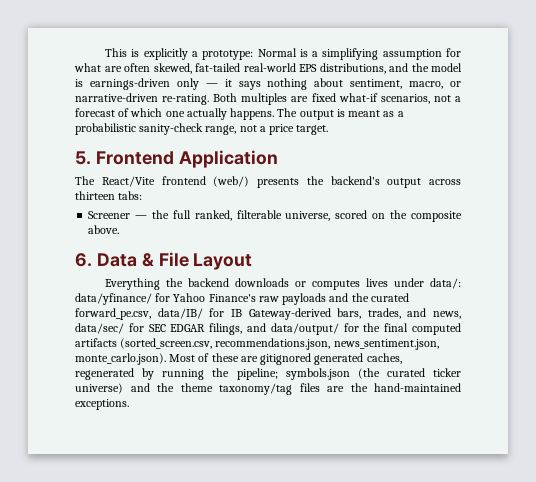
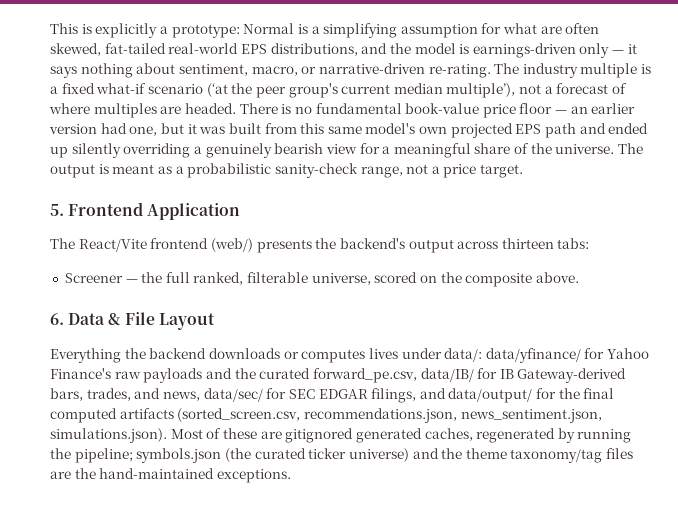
[213,93,461,105] [75,108,275,120] Both multiples are fixed what-if scenarios, not a forecast of which one actually happens. -> [494,63,652,78] [50,83,628,98] [49,103,636,118] [49,123,649,138] [50,143,615,158] The industry multiple is a fixed what-if scenario (‘at the peer group's current median multiple’), not a forecast of where multiples are headed. There is no fundamental book-value price floor — an earlier version had one, but it was built from this same model's own projected EPS path and ended up silently overriding a genuinely bearish view for a meaningful share of the universe.
[75,353,166,365] monte_carlo.json). -> [50,428,167,443] simulations.json).

